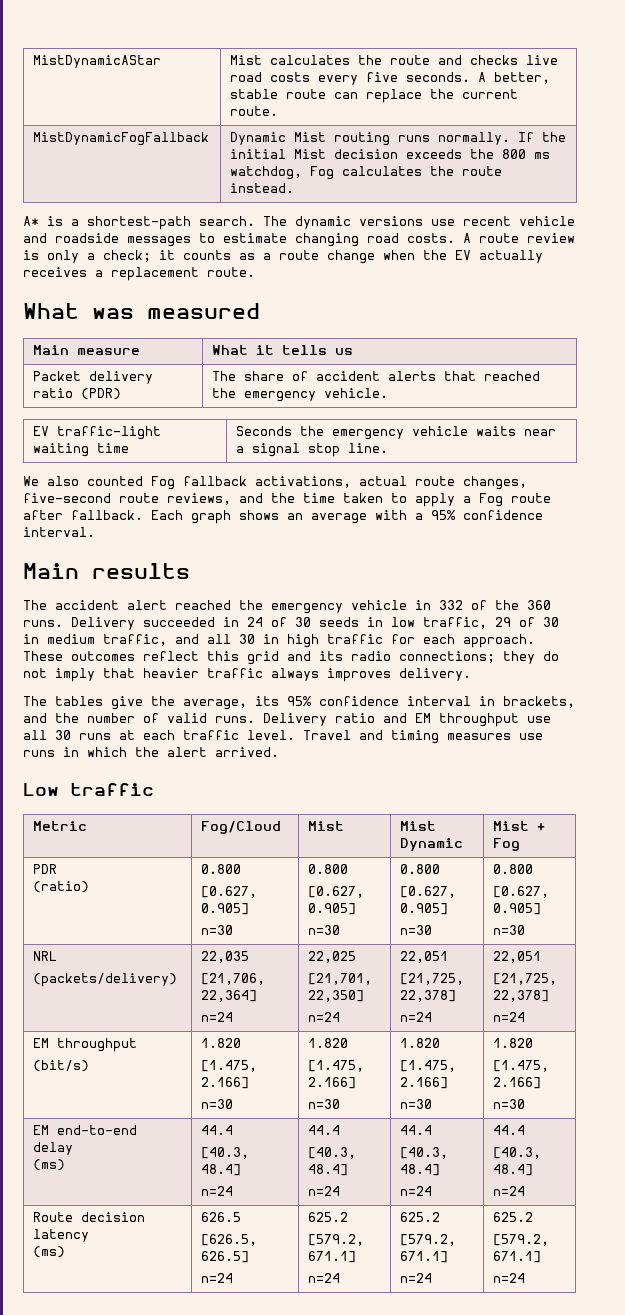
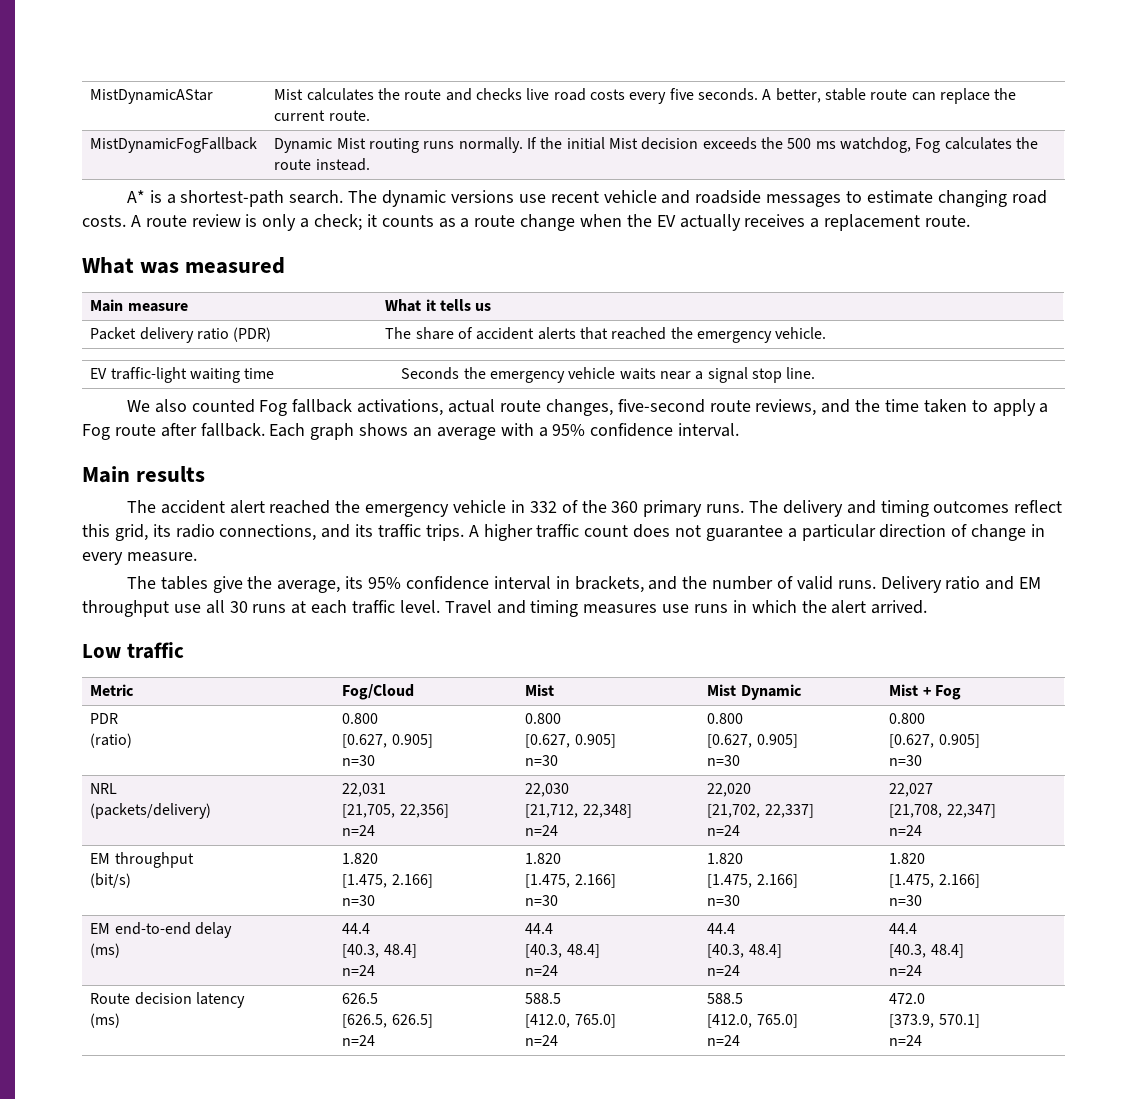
[502,149,527,159] 800 -> [787,138,812,149] 500
[23,617,559,630] [23,634,535,648] [23,651,559,665] [23,668,471,682] runs. Delivery succeeded in 24 of 30 seeds in low traffic, 29 of 30 in medium traffic, and all 30 in high traffic for each approach. These outcomes reflect this grid and its radio connections; they do not imply that heavier traffic always improves delivery. -> [643,500,1063,517] [82,524,1046,541] [82,552,197,565] primary runs. The delivery and timing outcomes reflect this grid, its radio connections, and its traffic trips. A higher traffic count does not guarantee a particular direction of change in every measure.
[201,951,250,963] [201,973,266,985] [201,990,258,1002] [201,1012,234,1022] [308,951,357,963] [308,973,373,985] [308,990,365,1002] [308,1012,341,1022] [400,951,449,963] [400,973,465,985] [400,990,457,1002] [400,1012,433,1022] [493,951,542,963] [493,973,558,985] [493,990,550,1002] 22,035 // [21,706, 22,364] // n=24 | 22,025 // [21,701, 22,350] // n=24 | 22,051 // [21,725, 22,378] // n=24 | 22,051 // [21,725, 22,378] -> [342,783,387,797] [342,804,449,818] [342,825,376,836] [525,783,570,797] [525,804,632,818] [525,825,559,836] [707,783,752,797] [707,804,814,818] [707,825,741,836] [889,783,934,797] [889,804,996,818] 22,031 // [21,705, 22,356] // n=24 | 22,030 // [21,712, 22,348] // n=24 | 22,020 // [21,702, 22,337] // n=24 | 22,027 // [21,708, 22,347]
[308,1212,349,1222] [308,1234,365,1246] [308,1251,357,1263] [308,1273,341,1283] [400,1212,441,1222] [400,1234,457,1246] [400,1251,449,1263] [400,1273,433,1283] [493,1212,534,1222] [493,1234,550,1246] [493,1251,542,1263] 625.2 // [579.2, 671.1] // n=24 | 625.2 // [579.2, 671.1] // n=24 | 625.2 // [579.2, 671.1] -> [525,993,562,1004] [525,1014,616,1028] [525,1035,559,1046] [707,993,744,1004] [707,1014,798,1028] [707,1035,741,1046] [889,993,926,1004] [889,1014,980,1028] 588.5 // [412.0, 765.0] // n=24 | 588.5 // [412.0, 765.0] // n=24 | 472.0 // [373.9, 570.1]

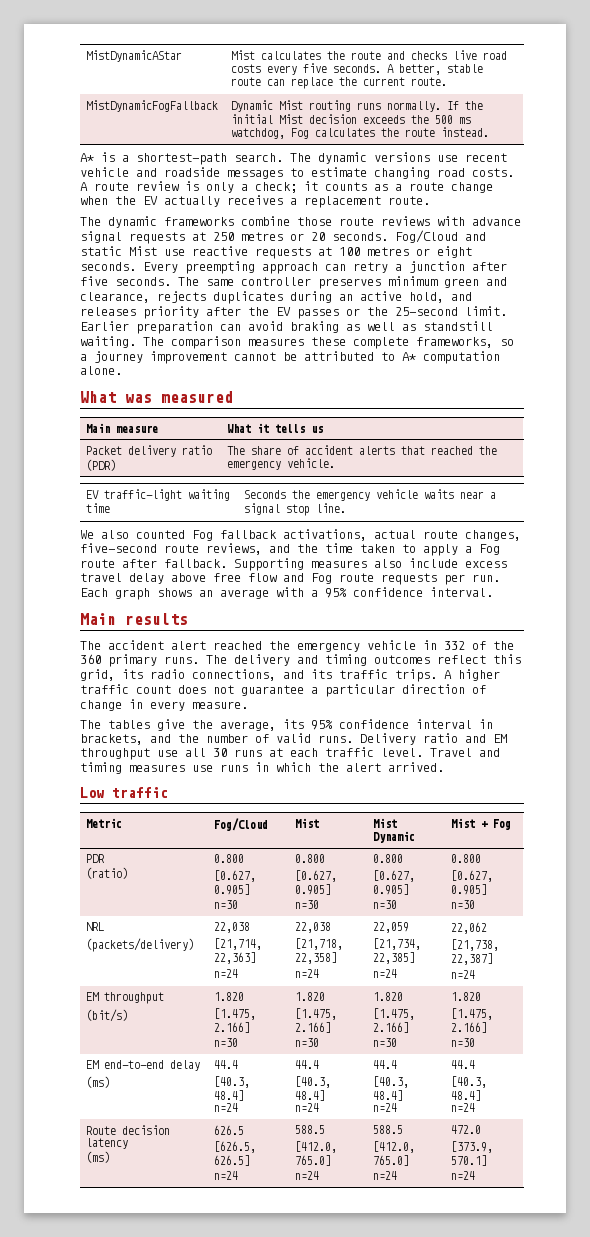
(971, 221) none -> [80,216,521,228] [80,230,486,244] [80,246,472,259] [80,261,507,274] [80,276,507,289] [80,291,472,304] [80,306,507,319] [80,321,493,334] [80,336,514,349] [80,351,500,364] [80,366,122,375] // The dynamic frameworks combine those route reviews with advance signal requests at 250 metres or 20 seconds. Fog/Cloud and static Mist use reactive requests at 100 metres or eight seconds. Every preempting approach can retry a junction after five seconds. The same controller preserves minimum green and clearance, rejects duplicates during an active hold, and releases priority after the EV passes or the 25-second limit. Earlier preparation can avoid braking as well as standstill waiting. The comparison measures these complete frameworks, so a journey improvement cannot be attributed to A* computation alone.
(265, 430) none -> [234,558,507,571] [80,573,500,585] Supporting measures also include excess travel delay above free flow and Fog route requests per run.
[342,783,387,797] [342,804,449,818] [342,825,376,836] [525,783,570,797] [525,804,632,818] [525,825,559,836] [707,783,752,797] [707,804,814,818] [707,825,741,836] [889,783,934,797] [889,804,996,818] 22,031 // [21,705, 22,356] // n=24 | 22,030 // [21,712, 22,348] // n=24 | 22,020 // [21,702, 22,337] // n=24 | 22,027 // [21,708, 22,347] -> [214,922,251,933] [214,938,263,950] [214,952,257,964] [214,969,239,978] [295,922,332,933] [295,938,344,950] [295,952,338,964] [295,969,320,978] [373,922,410,933] [373,938,422,950] [373,952,416,964] [373,969,398,978] [451,922,488,934] [451,939,500,951] [451,953,494,965] 22,038 // [21,714, 22,363] // n=24 | 22,038 // [21,718, 22,358] // n=24 | 22,059 // [21,734, 22,385] // n=24 | 22,062 // [21,738, 22,387]

